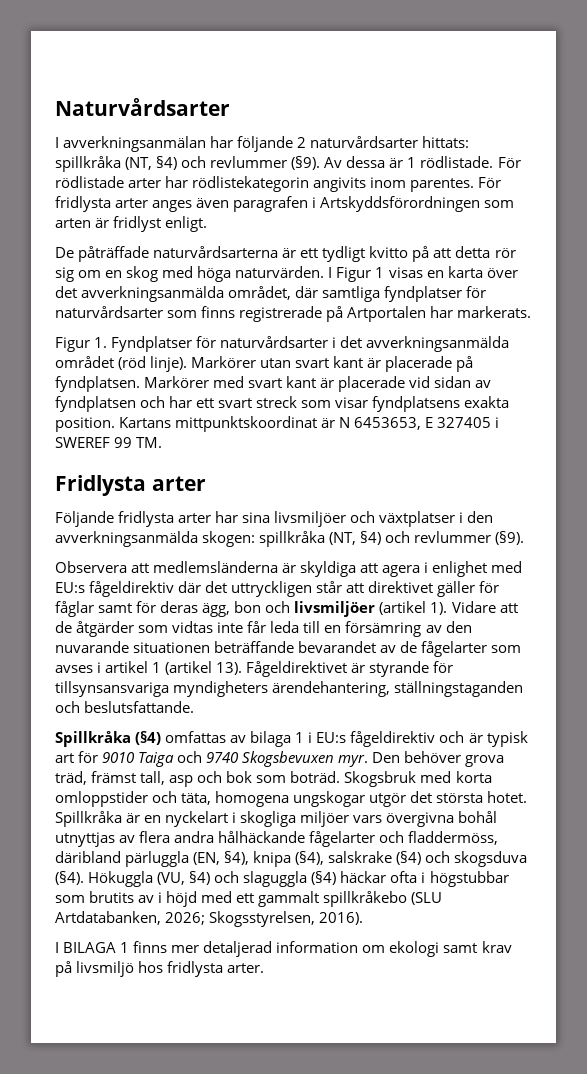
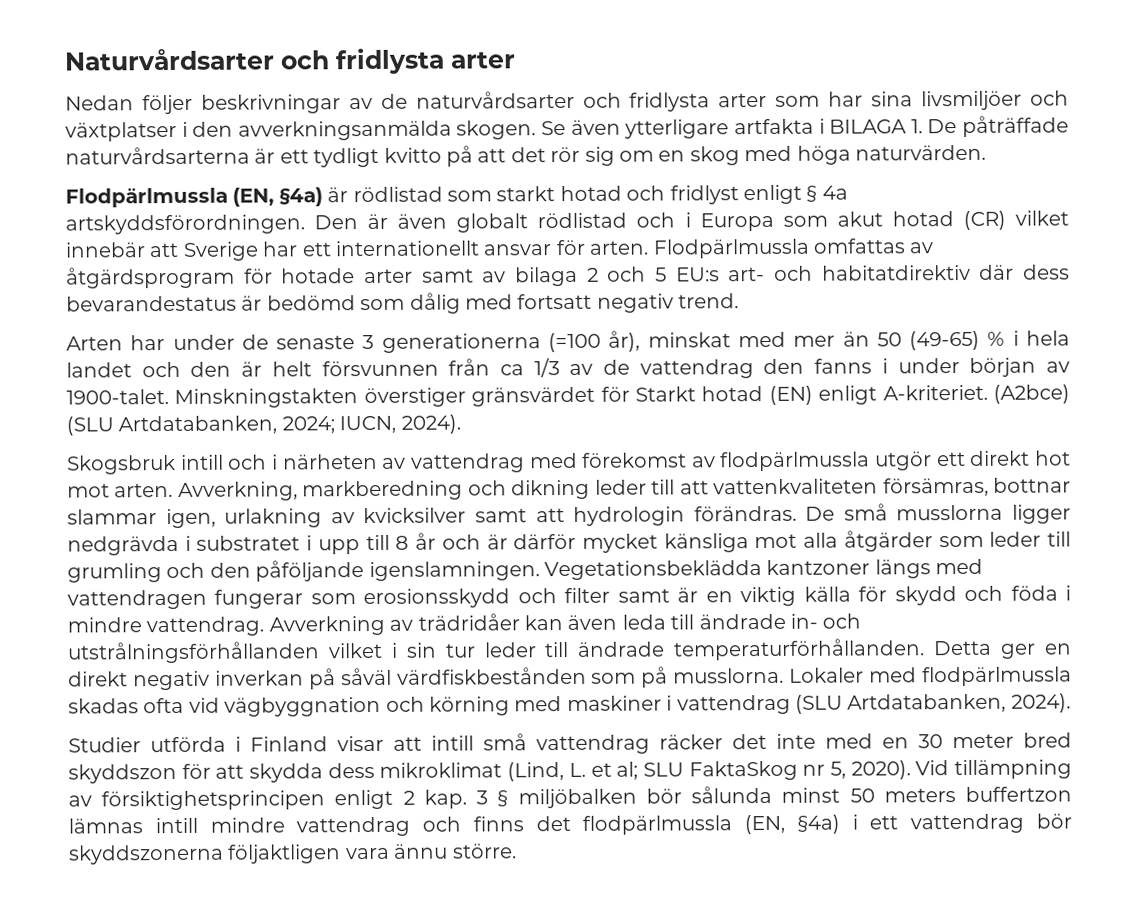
[55,136,470,152] [55,156,521,172] [55,176,502,192] [55,196,515,212] [55,216,208,232] // I avverkningsanmälan har följande 2 naturvårdsarter hittats: spillkråka (NT, §4) och revlummer (§9). Av dessa är 1 rödlistade. För rödlistade arter har rödlistekategorin angivits inom parentes. För fridlysta arter anges även paragrafen i Artskyddsförordningen som arten är fridlyst enligt. // -> [280,47,516,75] [65,90,1069,115] [65,118,923,142] och fridlysta arter // Nedan följer beskrivningar av de naturvårdsarter och fridlysta arter som har sina livsmiljöer och växtplatser i den avverkningsanmälda skogen. Se även ytterligare artfakta i BILAGA 1.
[455,246,491,258] detta -> [510,147,546,163] det
[328,266,518,282] [55,286,487,302] [55,306,532,322] [55,336,510,352] [55,356,474,372] [55,376,492,392] [55,396,510,412] [55,416,500,432] [55,437,163,448] [55,475,206,496] [55,511,494,527] [55,531,525,547] [55,561,523,577] [55,581,500,597] [55,601,518,617] [55,621,472,637] [55,641,522,657] [55,661,454,677] [55,681,524,697] [55,701,195,713] [55,731,528,747] [55,751,505,767] [55,771,492,787] [55,791,528,807] [55,811,498,827] [55,831,499,847] [55,851,528,867] [55,871,509,887] [55,891,443,907] [55,911,364,927] [55,941,512,957] [55,961,265,977] I Figur 1 visas en karta över det avverkningsanmälda området, där samtliga fyndplatser för naturvårdsarter som finns registrerade på Artportalen har markerats. // Figur 1. Fyndplatser för naturvårdsarter i det avverkningsanmälda området (röd linje). Markörer utan svart kant är placerade på fyndplatsen. Markörer med svart kant är placerade vid sidan av fyndplatsen och har ett svart streck som visar fyndplatsens exakta position. Kartans mittpunktskoordinat är N 6453653, E 327405 i SWEREF 99 TM. // Fridlysta arter // Följande fridlysta arter har sina livsmiljöer och växtplatser i den avverkningsanmälda skogen: spillkråka (NT, §4) och revlummer (§9). // Observera att medlemsländerna är skyldiga att agera i enlighet med EU:s fågeldirektiv där det uttryckligen står att direktivet gäller för fåglar samt för deras ägg, bon och livsmiljöer (artikel 1). Vidare att de åtgärder som vidtas inte får leda till en försämring av den nuvarande situationen beträffande bevarandet av de fågelarter som avses i artikel 1 (artikel 13). Fågeldirektivet är styrande för tillsynsansvariga myndigheters ärendehantering, ställningstaganden och beslutsfattande. // Spillkråka (§4) omfattas av bilaga 1 i EU:s fågeldirektiv och är typisk art för 9010 Taiga och 9740 Skogsbevuxen myr. Den behöver grova träd, främst tall, asp och bok som boträd. Skogsbruk med korta omloppstider och täta, homogena ungskogar utgör det största hotet. Spillkråka är en nyckelart i skogliga miljöer vars övergivna bohål utnyttjas av flera andra hålhäckande fågelarter och fladdermöss, däribland pärluggla (EN, §4), knipa (§4), salskrake (§4) och skogsduva (§4). Hökuggla (VU, §4) och slaguggla (§4) häckar ofta i högstubbar som brutits av i höjd med ett gammalt spillkråkebo (SLU Artdatabanken, 2026; Skogsstyrelsen, 2016). // I BILAGA 1 finns mer detaljerad information om ekologi samt krav på livsmiljö hos fridlysta arter. -> [65,184,848,208] [65,210,1070,235] [65,238,934,261] [66,264,1070,289] [66,292,740,314] [66,330,1070,353] [66,357,1071,379] [66,384,1070,408] [66,414,461,436] [66,450,1071,475] [67,477,1072,501] [67,503,1071,529] [67,530,1071,556] [67,558,984,583] [67,585,1072,610] [67,613,862,637] [67,638,1072,664] [68,666,1072,691] [68,693,1071,717] [68,732,1072,755] [68,759,1072,784] [68,785,1073,811] [68,813,1072,837] [68,843,517,865] // Flodpärlmussla (EN, §4a) är rödlistad som starkt hotad och fridlyst enligt § 4a artskyddsförordningen. Den är även globalt rödlistad och i Europa som akut hotad (CR) vilket innebär att Sverige har ett internationellt ansvar för arten. Flodpärlmussla omfattas av åtgärdsprogram för hotade arter samt av bilaga 2 och 5 EU:s art- och habitatdirektiv där dess bevarandestatus är bedömd som dålig med fortsatt negativ trend. // Arten har under de senaste 3 generationerna (=100 år), minskat med mer än 50 (49-65) % i hela landet och den är helt försvunnen från ca 1/3 av de vattendrag den fanns i under början av 1900-talet. Minskningstakten överstiger gränsvärdet för Starkt hotad (EN) enligt A-kriteriet. (A2bce) (SLU Artdatabanken, 2024; IUCN, 2024). // Skogsbruk intill och i närheten av vattendrag med förekomst av flodpärlmussla utgör ett direkt hot mot arten. Avverkning, markberedning och dikning leder till att vattenkvaliteten försämras, bottnar slammar igen, urlakning av kvicksilver samt att hydrologin förändras. De små musslorna ligger nedgrävda i substratet i upp till 8 år och är därför mycket känsliga mot alla åtgärder som leder till grumling och den påföljande igenslamningen. Vegetationsbeklädda kantzoner längs med vattendragen fungerar som erosionsskydd och filter samt är en viktig källa för skydd och föda i mindre vattendrag. Avverkning av trädridåer kan även leda till ändrade in- och utstrålningsförhållanden vilket i sin tur leder till ändrade temperaturförhållanden. Detta ger en direkt negativ inverkan på såväl värdfiskbestånden som på musslorna. Lokaler med flodpärlmussla skadas ofta vid vägbyggnation och körning med maskiner i vattendrag (SLU Artdatabanken, 2024). // Studier utförda i Finland visar att intill små vattendrag räcker det inte med en 30 meter bred skyddszon för att skydda dess mikroklimat (Lind, L. et al; SLU FaktaSkog nr 5, 2020). Vid tillämpning av försiktighetsprincipen enligt 2 kap. 3 § miljöbalken bör sålunda minst 50 meters buffertzon lämnas intill mindre vattendrag och finns det flodpärlmussla (EN, §4a) i ett vattendrag bör skyddszonerna följaktligen vara ännu större.

